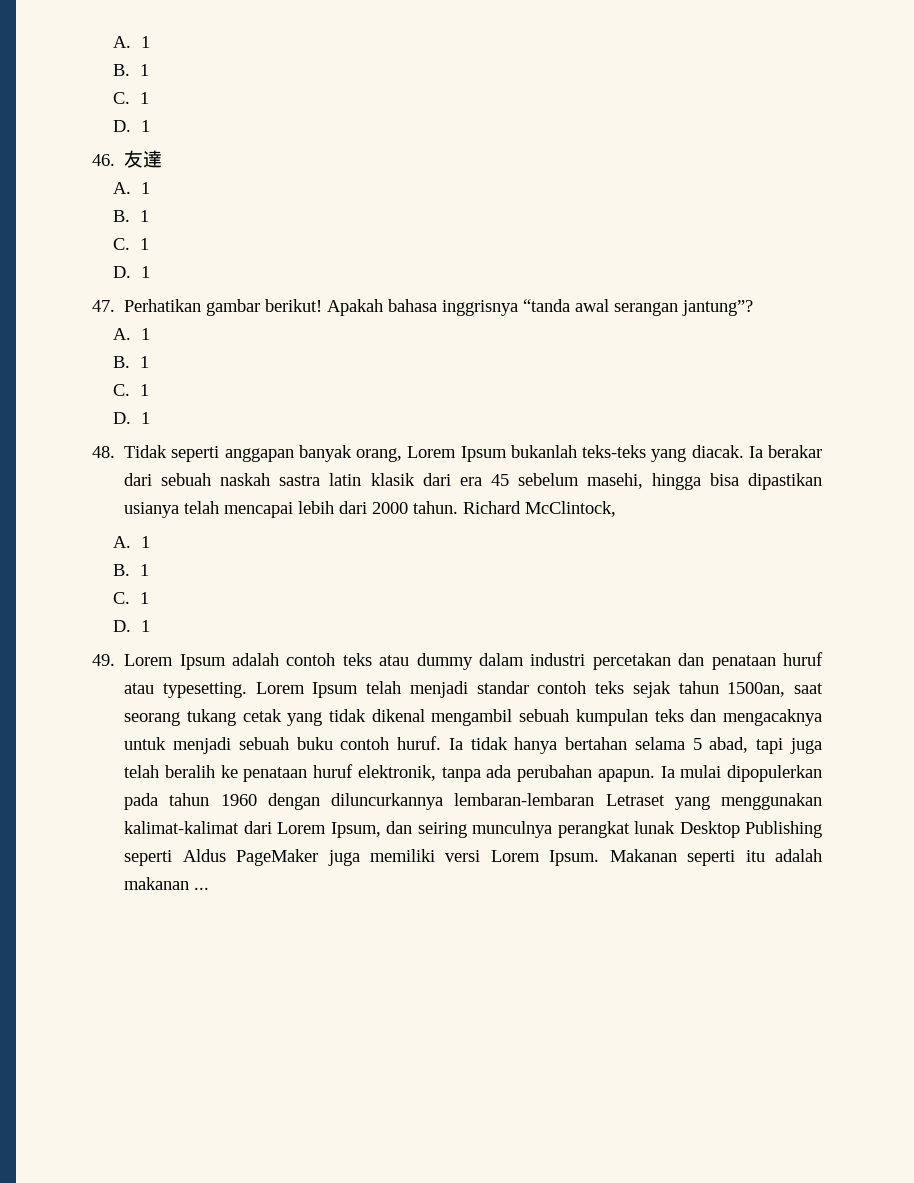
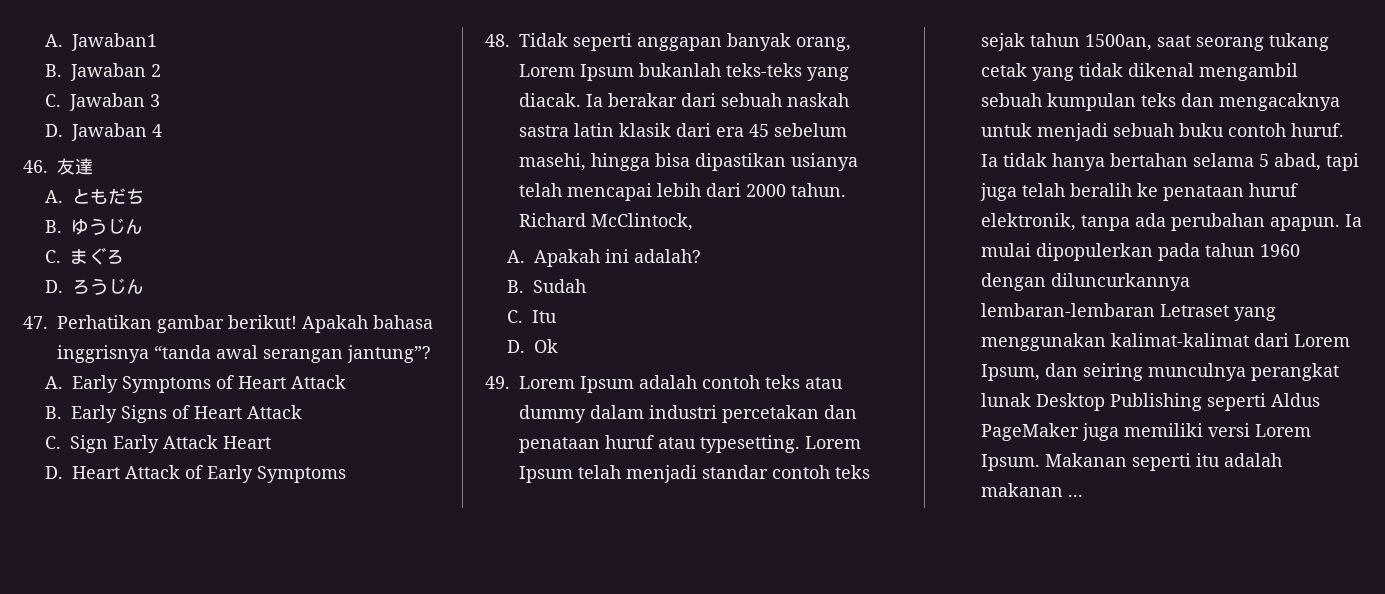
[113,36,150,48] [113,64,149,76] [113,92,149,104] [113,120,150,132] A. 1 // B. 1 // C. 1 // D. 1 -> [45,33,158,51] [45,63,162,81] [45,93,161,111] [45,123,163,141] A. Jawaban1 // B. Jawaban 2 // C. Jawaban 3 // D. Jawaban 4
[140,182,150,194] [113,210,149,222] [113,238,149,250] [113,266,150,278] 1 // B. 1 // C. 1 // D. 1 -> [72,188,145,204] [45,218,144,235] [45,247,125,265] [45,278,145,295] ともだち // B.ゆうじん // C.まぐろ // D.ろうじん
[140,328,150,340] [113,356,149,368] [113,384,149,396] [113,412,150,424] 1 // B. 1 // C. 1 // D. 1 -> [72,375,347,393] [45,405,303,423] [45,435,272,453] [45,465,347,483] Early Symptoms of Heart Attack // B. Early Signs of Heart Attack // C. Sign Early Attack Heart // D. Heart Attack of Early Symptoms
[140,536,150,548] [113,564,149,576] [113,592,149,604] [113,620,150,632] 1 // B. 1 // C. 1 // D. 1 -> [534,249,702,267] [507,279,587,293] [507,310,558,323] [507,339,559,353] Apakah ini adalah? // B. Sudah // C. Itu // D. Ok

